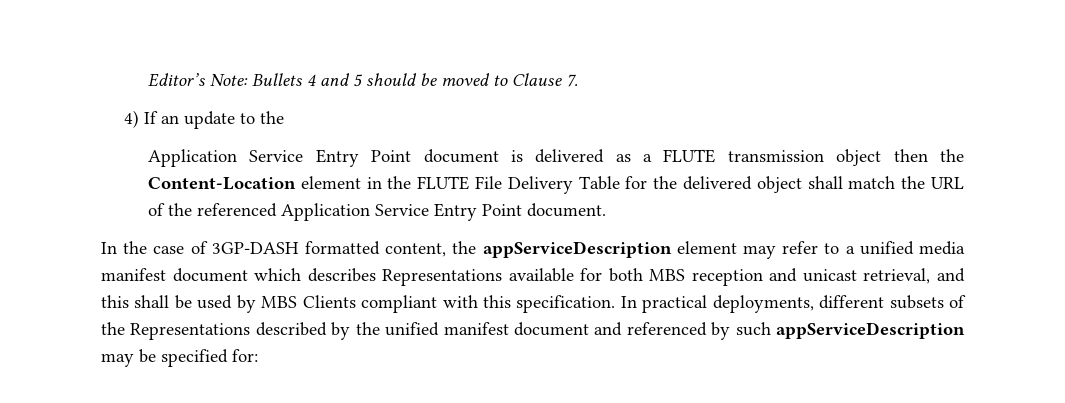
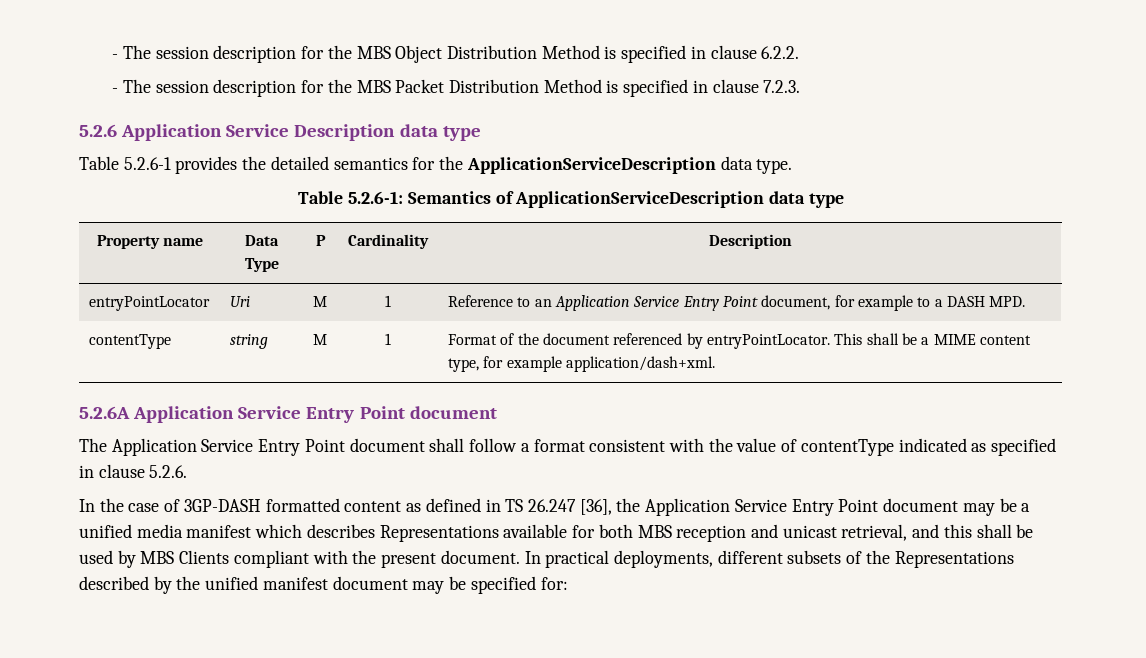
[147,73,578,87] [124,110,285,129] [147,149,965,167] [147,176,965,194] [147,203,606,221] Editor’s Note: Bullets 4 and 5 should be moved to Clause 7. // 4) If an update to the // Application Service Entry Point document is delivered as a FLUTE transmission object then the Content-Location element in the FLUTE File Delivery Table for the delivered object shall match the URL of the referenced Application Service Entry Point document. -> [112,45,800,63] [112,79,801,97] [79,124,481,141] [79,156,793,174] [298,191,844,208] [96,235,204,249] [245,235,279,246] [244,258,279,272] [315,235,326,246] [348,234,429,249] [708,234,792,249] [89,296,211,311] [230,296,251,307] [313,296,327,307] [385,295,391,307] [448,295,1026,311] [89,334,172,349] [230,334,269,349] [313,334,327,345] [385,333,391,345] [448,333,1031,349] [448,356,716,372] [79,406,497,423] [79,438,1057,456] [79,464,188,478] - The session description for the MBS Object Distribution Method is specified in clause 6.2.2. // - The session description for the MBS Packet Distribution Method is specified in clause 7.2.3. // 5.2.6 Application Service Description data type // Table 5.2.6-1 provides the detailed semantics for the ApplicationServiceDescription data type. // Table 5.2.6-1: Semantics of ApplicationServiceDescription data type // Property name | Data Type | P | Cardinality | Description // entryPointLocator | Uri | M | 1 | Reference to an Application Service Entry Point document, for example to a DASH MPD. // contentType | string | M | 1 | Format of the document referenced by entryPointLocator. This shall be a MIME content type, for example application/dash+xml. // 5.2.6A Application Service Entry Point document // The Application Service Entry Point document shall follow a format consistent with the value of contentType indicated as specified in clause 5.2.6.
[385,241,840,259] content, the appServiceDescription element may refer to -> [344,498,1017,516] content as defined in TS 26.247 [36], the Application Service Entry Point document may be
[172,268,248,282] document -> (252, 531) none
[482,295,616,313] this specification. -> [352,550,520,568] the present document.
[594,322,965,340] and referenced by such appServiceDescription -> (408, 583) none

